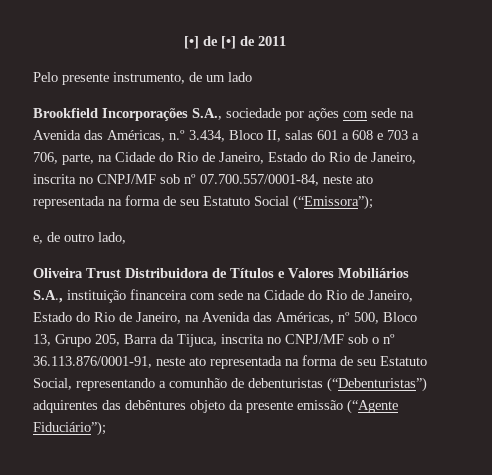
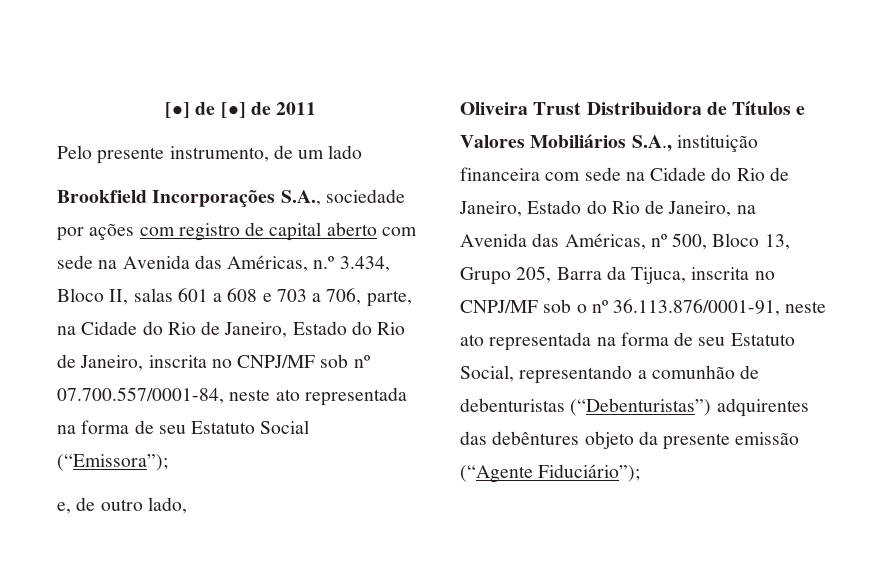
(368, 114) none -> [178,222,417,241] registro de capital aberto com

